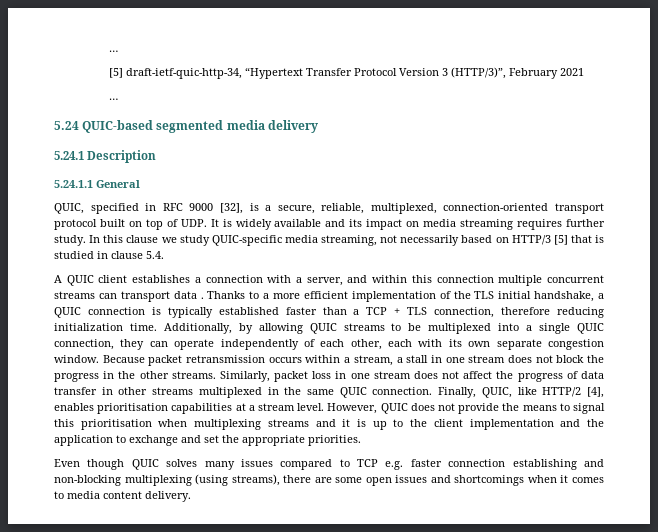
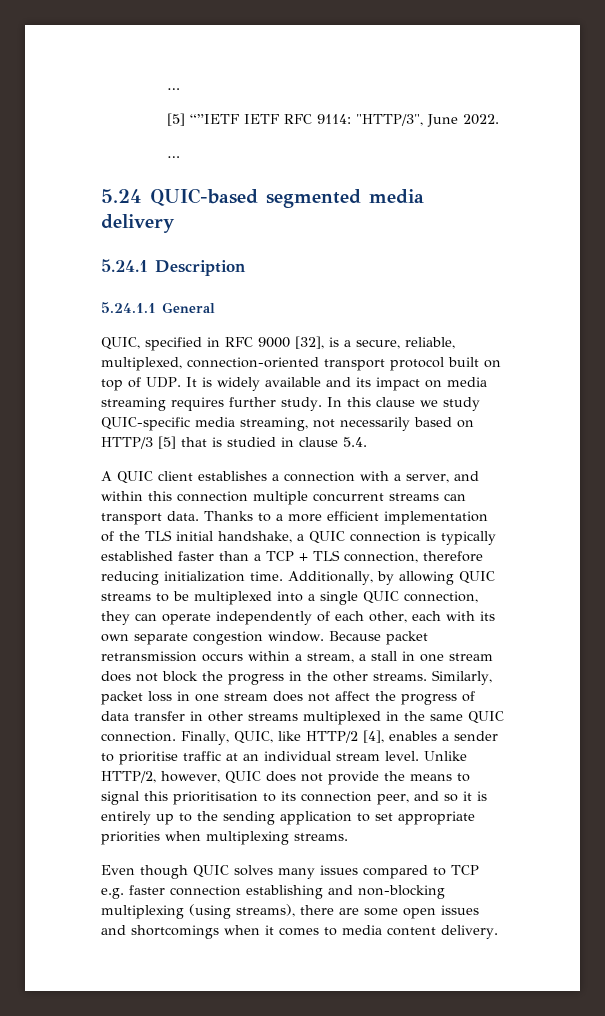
[125,67,584,79] draft-ietf-quic-http-34, “Hypertext Transfer Protocol Version 3 (HTTP/3)”, February 2021 -> [189,114,499,127] “”IETF IETF RFC 9114: "HTTP/3", June 2022.
[173,291,204,299] data . -> [167,511,199,521] data.
[97,403,378,414] prioritisation capabilities at a stream level. However, -> [441,731,498,741] [101,751,467,765] [101,771,220,783] a sender to prioritise traffic at an individual stream level. Unlike HTTP/2, however,
[158,419,336,430] when multiplexing streams and -> [263,791,458,805] to its connection peer, and so
(367, 423) none -> [101,811,151,825] entirely
[433,419,605,430] [54,435,361,446] client implementation and the application to exchange and set the appropriate priorities. -> [223,811,475,825] [101,831,348,845] sending application to set appropriate priorities when multiplexing streams.

